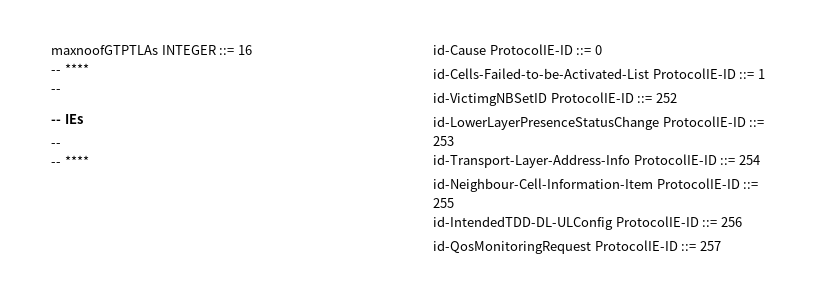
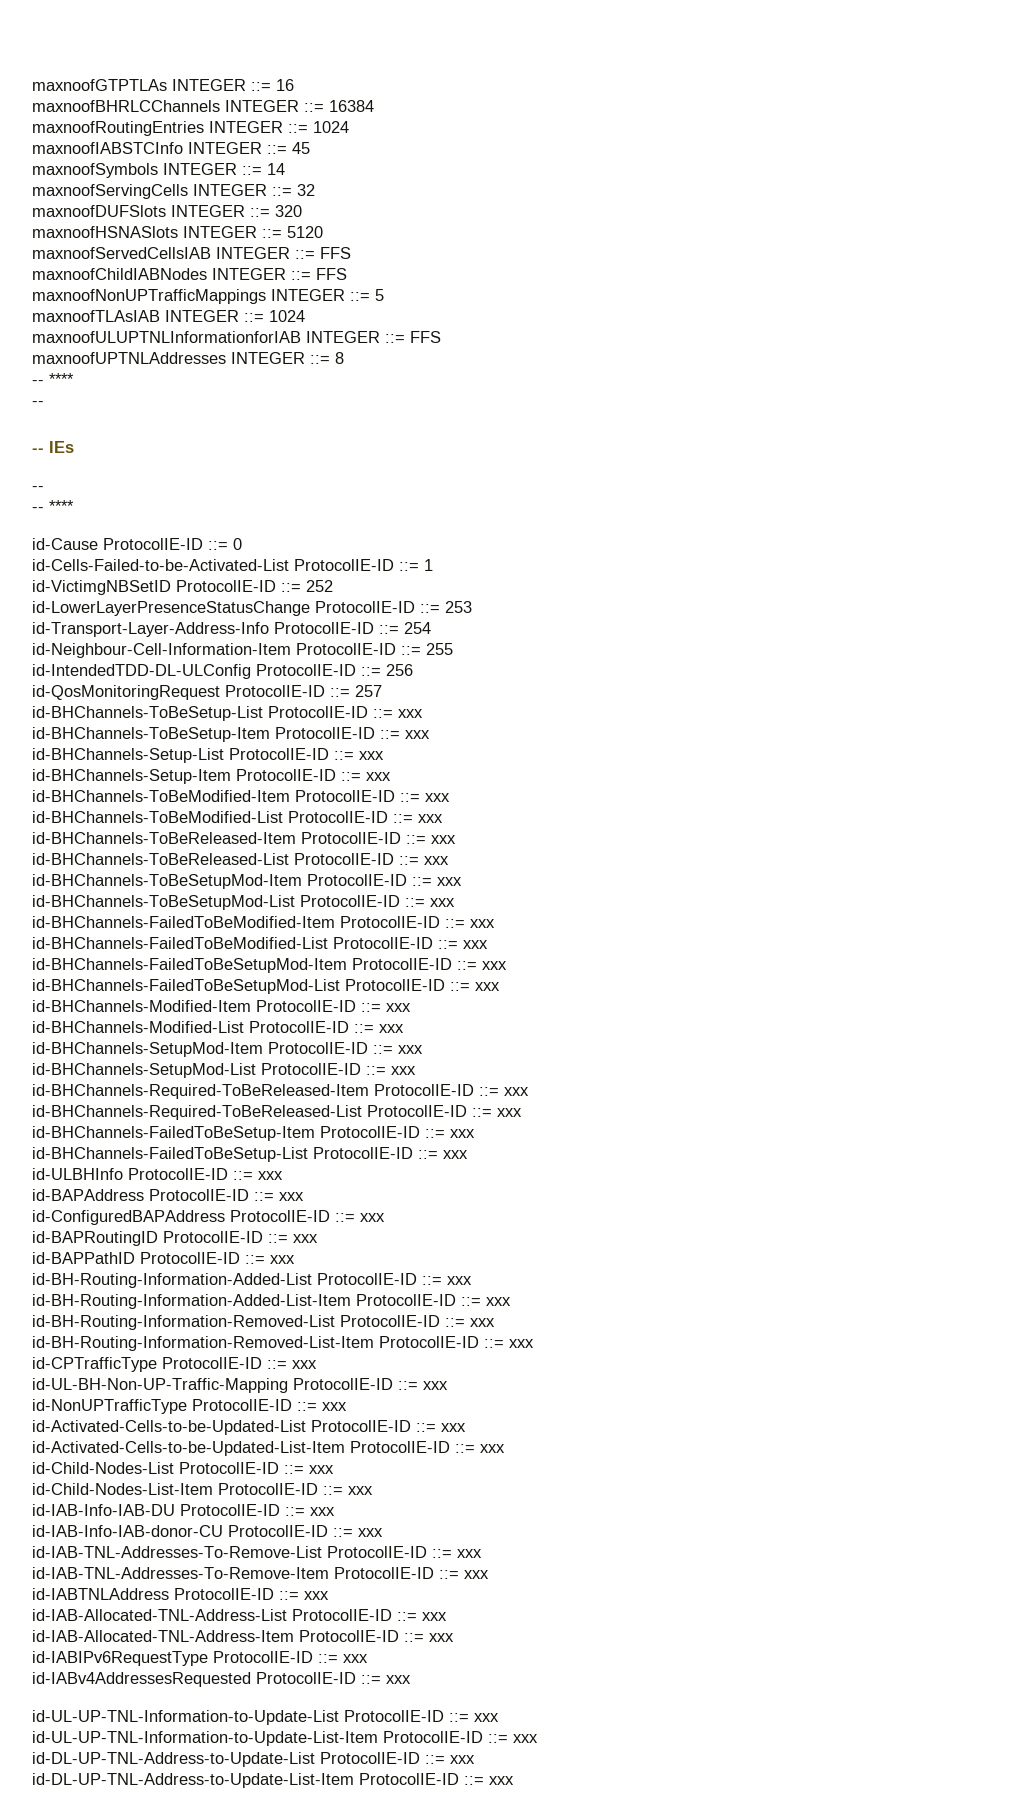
(252, 50) none -> [32,100,374,112] [32,121,349,136] [32,142,310,154] [32,163,285,178] [32,184,315,199] [32,205,302,217] [32,226,323,238] [32,247,351,259] [32,268,347,280] [32,289,384,304] [32,310,305,322] [32,331,441,343] [32,352,344,364] // maxnoofBHRLCChannels INTEGER ::= 16384 // maxnoofRoutingEntries INTEGER ::= 1024 // maxnoofIABSTCInfo INTEGER ::= 45 // maxnoofSymbols INTEGER ::= 14 // maxnoofServingCells INTEGER ::= 32 // maxnoofDUFSlots INTEGER ::= 320 // maxnoofHSNASlots INTEGER ::= 5120 // maxnoofServedCellsIAB INTEGER ::= FFS // maxnoofChildIABNodes INTEGER ::= FFS // maxnoofNonUPTrafficMappings INTEGER ::= 5 // maxnoofTLAsIAB INTEGER ::= 1024 // maxnoofULUPTNLInformationforIAB INTEGER ::= FFS // maxnoofUPTNLAddresses INTEGER ::= 8
(721, 246) none -> [32,706,423,721] [32,727,430,742] [32,748,384,763] [32,769,391,784] [32,790,450,802] [32,811,443,823] [32,832,456,844] [32,853,449,865] [32,874,462,889] [32,895,455,910] [32,916,495,928] [32,937,488,949] [32,958,507,973] [32,979,500,994] [32,1000,411,1012] [32,1021,404,1033] [32,1042,423,1057] [32,1063,416,1078] [32,1084,529,1099] [32,1105,522,1120] [32,1126,475,1141] [32,1147,468,1162] [32,1168,283,1180] [32,1189,304,1201] [32,1210,385,1225] [32,1231,318,1246] [32,1252,295,1264] [32,1273,472,1288] [32,1294,511,1309] [32,1315,495,1330] [32,1336,534,1351] [32,1357,317,1372] [32,1378,448,1393] [32,1399,347,1414] [32,1420,466,1435] [32,1441,505,1456] [32,1462,334,1474] [32,1483,373,1495] [32,1504,335,1516] [32,1525,383,1537] [32,1546,482,1558] [32,1567,489,1579] [32,1588,329,1600] [32,1609,447,1621] [32,1630,454,1642] [32,1651,368,1666] [32,1672,411,1687] [32,1710,499,1725] [32,1731,538,1746] [32,1752,475,1767] [32,1773,514,1788] // id-BHChannels-ToBeSetup-List ProtocolIE-ID ::= xxx // id-BHChannels-ToBeSetup-Item ProtocolIE-ID ::= xxx // id-BHChannels-Setup-List ProtocolIE-ID ::= xxx // id-BHChannels-Setup-Item ProtocolIE-ID ::= xxx // id-BHChannels-ToBeModified-Item ProtocolIE-ID ::= xxx // id-BHChannels-ToBeModified-List ProtocolIE-ID ::= xxx // id-BHChannels-ToBeReleased-Item ProtocolIE-ID ::= xxx // id-BHChannels-ToBeReleased-List ProtocolIE-ID ::= xxx // id-BHChannels-ToBeSetupMod-Item ProtocolIE-ID ::= xxx // id-BHChannels-ToBeSetupMod-List ProtocolIE-ID ::= xxx // id-BHChannels-FailedToBeModified-Item ProtocolIE-ID ::= xxx // id-BHChannels-FailedToBeModified-List ProtocolIE-ID ::= xxx // id-BHChannels-FailedToBeSetupMod-Item ProtocolIE-ID ::= xxx // id-BHChannels-FailedToBeSetupMod-List ProtocolIE-ID ::= xxx // id-BHChannels-Modified-Item ProtocolIE-ID ::= xxx // id-BHChannels-Modified-List ProtocolIE-ID ::= xxx // id-BHChannels-SetupMod-Item ProtocolIE-ID ::= xxx // id-BHChannels-SetupMod-List ProtocolIE-ID ::= xxx // id-BHChannels-Required-ToBeReleased-Item ProtocolIE-ID ::= xxx // id-BHChannels-Required-ToBeReleased-List ProtocolIE-ID ::= xxx // id-BHChannels-FailedToBeSetup-Item ProtocolIE-ID ::= xxx // id-BHChannels-FailedToBeSetup-List ProtocolIE-ID ::= xxx // id-ULBHInfo ProtocolIE-ID ::= xxx // id-BAPAddress ProtocolIE-ID ::= xxx // id-ConfiguredBAPAddress ProtocolIE-ID ::= xxx // id-BAPRoutingID ProtocolIE-ID ::= xxx // id-BAPPathID ProtocolIE-ID ::= xxx // id-BH-Routing-Information-Added-List ProtocolIE-ID ::= xxx // id-BH-Routing-Information-Added-List-Item ProtocolIE-ID ::= xxx // id-BH-Routing-Information-Removed-List ProtocolIE-ID ::= xxx // id-BH-Routing-Information-Removed-List-Item ProtocolIE-ID ::= xxx // id-CPTrafficType ProtocolIE-ID ::= xxx // id-UL-BH-Non-UP-Traffic-Mapping ProtocolIE-ID ::= xxx // id-NonUPTrafficType ProtocolIE-ID ::= xxx // id-Activated-Cells-to-be-Updated-List ProtocolIE-ID ::= xxx // id-Activated-Cells-to-be-Updated-List-Item ProtocolIE-ID ::= xxx // id-Child-Nodes-List ProtocolIE-ID ::= xxx // id-Child-Nodes-List-Item ProtocolIE-ID ::= xxx // id-IAB-Info-IAB-DU ProtocolIE-ID ::= xxx // id-IAB-Info-IAB-donor-CU ProtocolIE-ID ::= xxx // id-IAB-TNL-Addresses-To-Remove-List ProtocolIE-ID ::= xxx // id-IAB-TNL-Addresses-To-Remove-Item ProtocolIE-ID ::= xxx // id-IABTNLAddress ProtocolIE-ID ::= xxx // id-IAB-Allocated-TNL-Address-List ProtocolIE-ID ::= xxx // id-IAB-Allocated-TNL-Address-Item ProtocolIE-ID ::= xxx // id-IABIPv6RequestType ProtocolIE-ID ::= xxx // id-IABv4AddressesRequested ProtocolIE-ID ::= xxx // id-UL-UP-TNL-Information-to-Update-List ProtocolIE-ID ::= xxx // id-UL-UP-TNL-Information-to-Update-List-Item ProtocolIE-ID ::= xxx // id-DL-UP-TNL-Address-to-Update-List ProtocolIE-ID ::= xxx // id-DL-UP-TNL-Address-to-Update-List-Item ProtocolIE-ID ::= xxx

